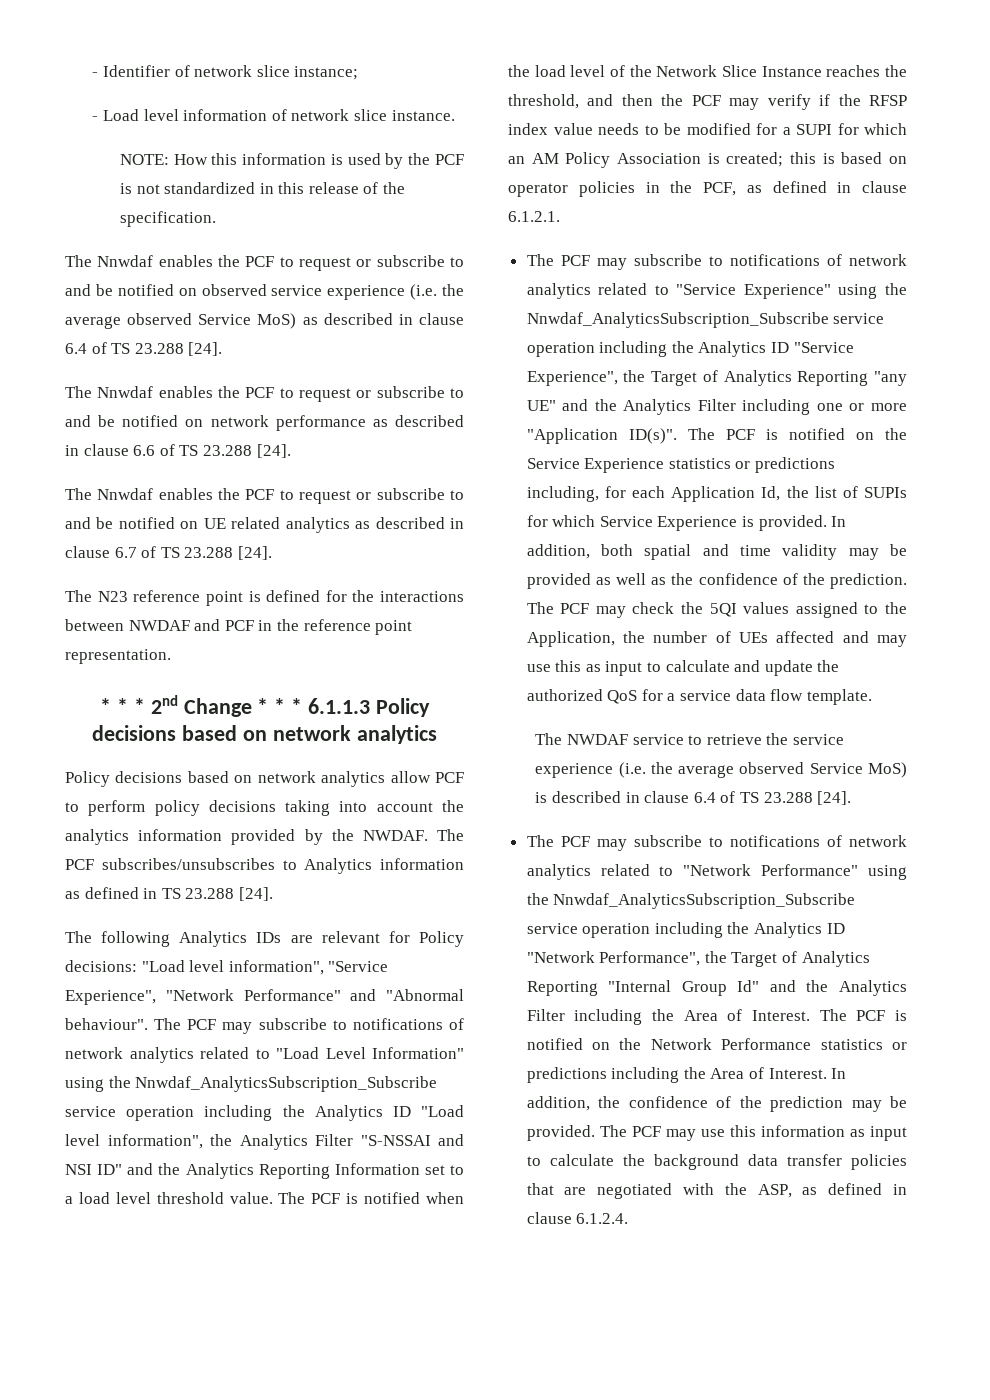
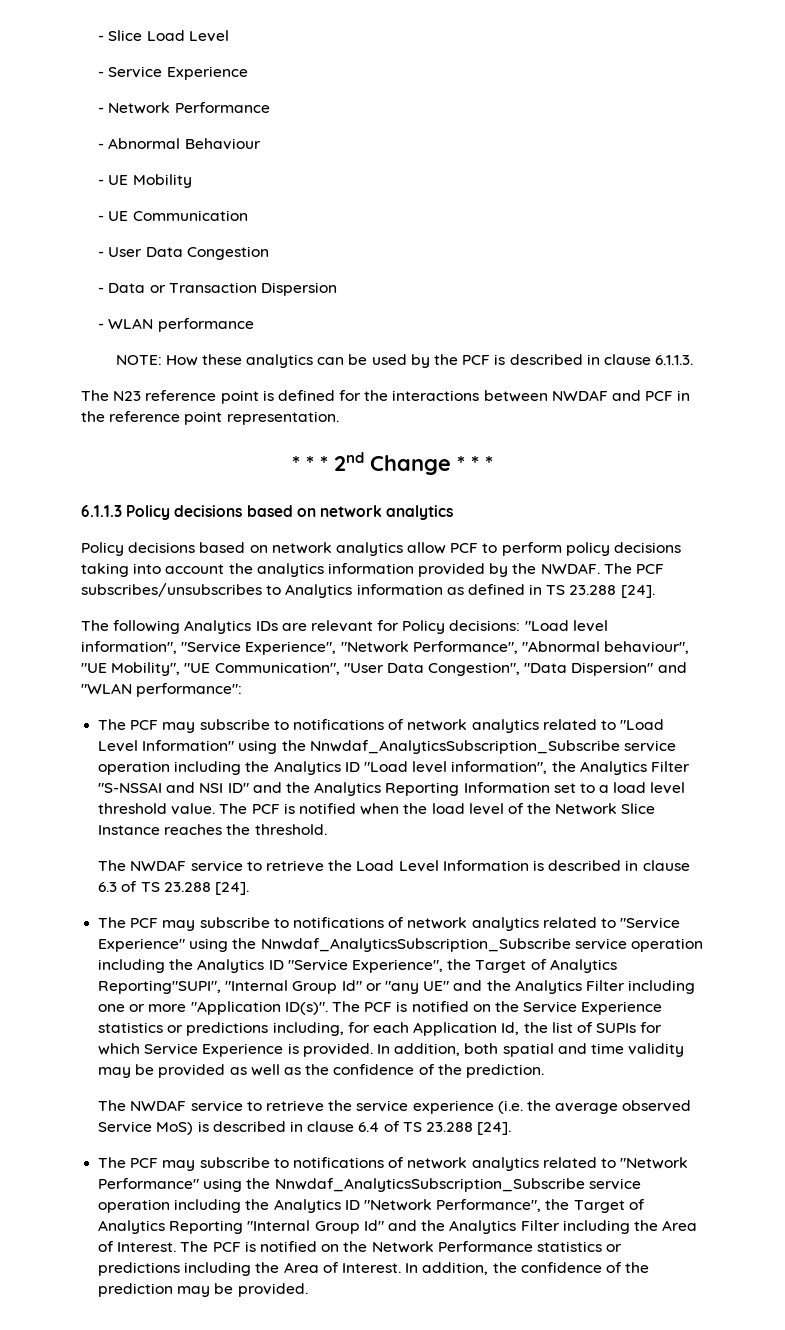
[92,65,359,80] [92,109,455,121] [119,153,343,165] - Identifier of network slice instance; // - Load level information of network slice instance. // NOTE: How this information is -> [98,30,229,42] [98,66,248,80] [98,102,270,114] [98,138,261,150] [98,174,192,188] [98,210,248,221] [98,246,269,260] [98,282,338,296] [98,318,254,332] [115,354,368,368] - Slice Load Level // - Service Experience // - Network Performance // - Abnormal Behaviour // - UE Mobility // - UE Communication // - User Data Congestion // - Data or Transaction Dispersion // - WLAN performance // NOTE: How these analytics can be
[136,182,406,194] [119,211,216,227] [65,255,464,271] [65,284,464,300] [65,313,465,329] [65,342,223,356] [65,386,464,402] [65,415,465,431] [65,444,291,458] [65,488,464,504] [65,517,465,533] [65,546,272,560] not standardized in this release of the specification. // The Nnwdaf enables the PCF to request or subscribe to and be notified on observed service experience (i.e. the average observed Service MoS) as described in clause 6.4 of TS 23.288 [24]. // The Nnwdaf enables the PCF to request or subscribe to and be notified on network performance as described in clause 6.6 of TS 23.288 [24]. // The Nnwdaf enables the PCF to request or subscribe to and be notified on UE related analytics as described in clause 6.7 of TS 23.288 [24]. -> [509,354,694,365] described in clause 6.1.1.3.
(303, 706) none -> (493, 463) //
[243,989,464,1001] [65,1018,148,1030] Performance" and "Abnormal behaviour". -> [412,641,690,654] [81,662,687,676] [81,683,243,697] Performance", "Abnormal behaviour", "UE Mobility", "UE Communication", "User Data Congestion", "Data Dispersion" and "WLAN performance": //
[508,94,907,110] [508,123,907,135] [508,152,907,168] [508,181,907,197] [508,211,560,222] threshold, and then the PCF may verify if the RFSP index value needs to be modified for a SUPI for which an AM Policy Association is created; this is based on operator policies in the PCF, as defined in clause 6.1.2.1. -> [254,824,327,835] [98,860,690,872] [98,881,250,895] threshold. // The NWDAF service to retrieve the Load Level Information is described in clause 6.3 of TS 23.288 [24].
[797,371,869,386] Reporting -> [98,980,382,994] Reporting"SUPI", "Internal Group Id" or
[526,602,907,618] [526,631,907,647] [526,660,840,676] [526,689,872,705] The PCF may check the 5QI values assigned to the Application, the number of UEs affected and may use this as input to calculate and update the authorized QoS for a service data flow template. -> (544, 1071) none
[599,1125,907,1141] [526,1154,907,1170] [526,1183,907,1199] [526,1212,629,1224] The PCF may use this information as input to calculate the background data transfer policies that are negotiated with the ASP, as defined in clause 6.1.2.4. -> (308, 1290) none

